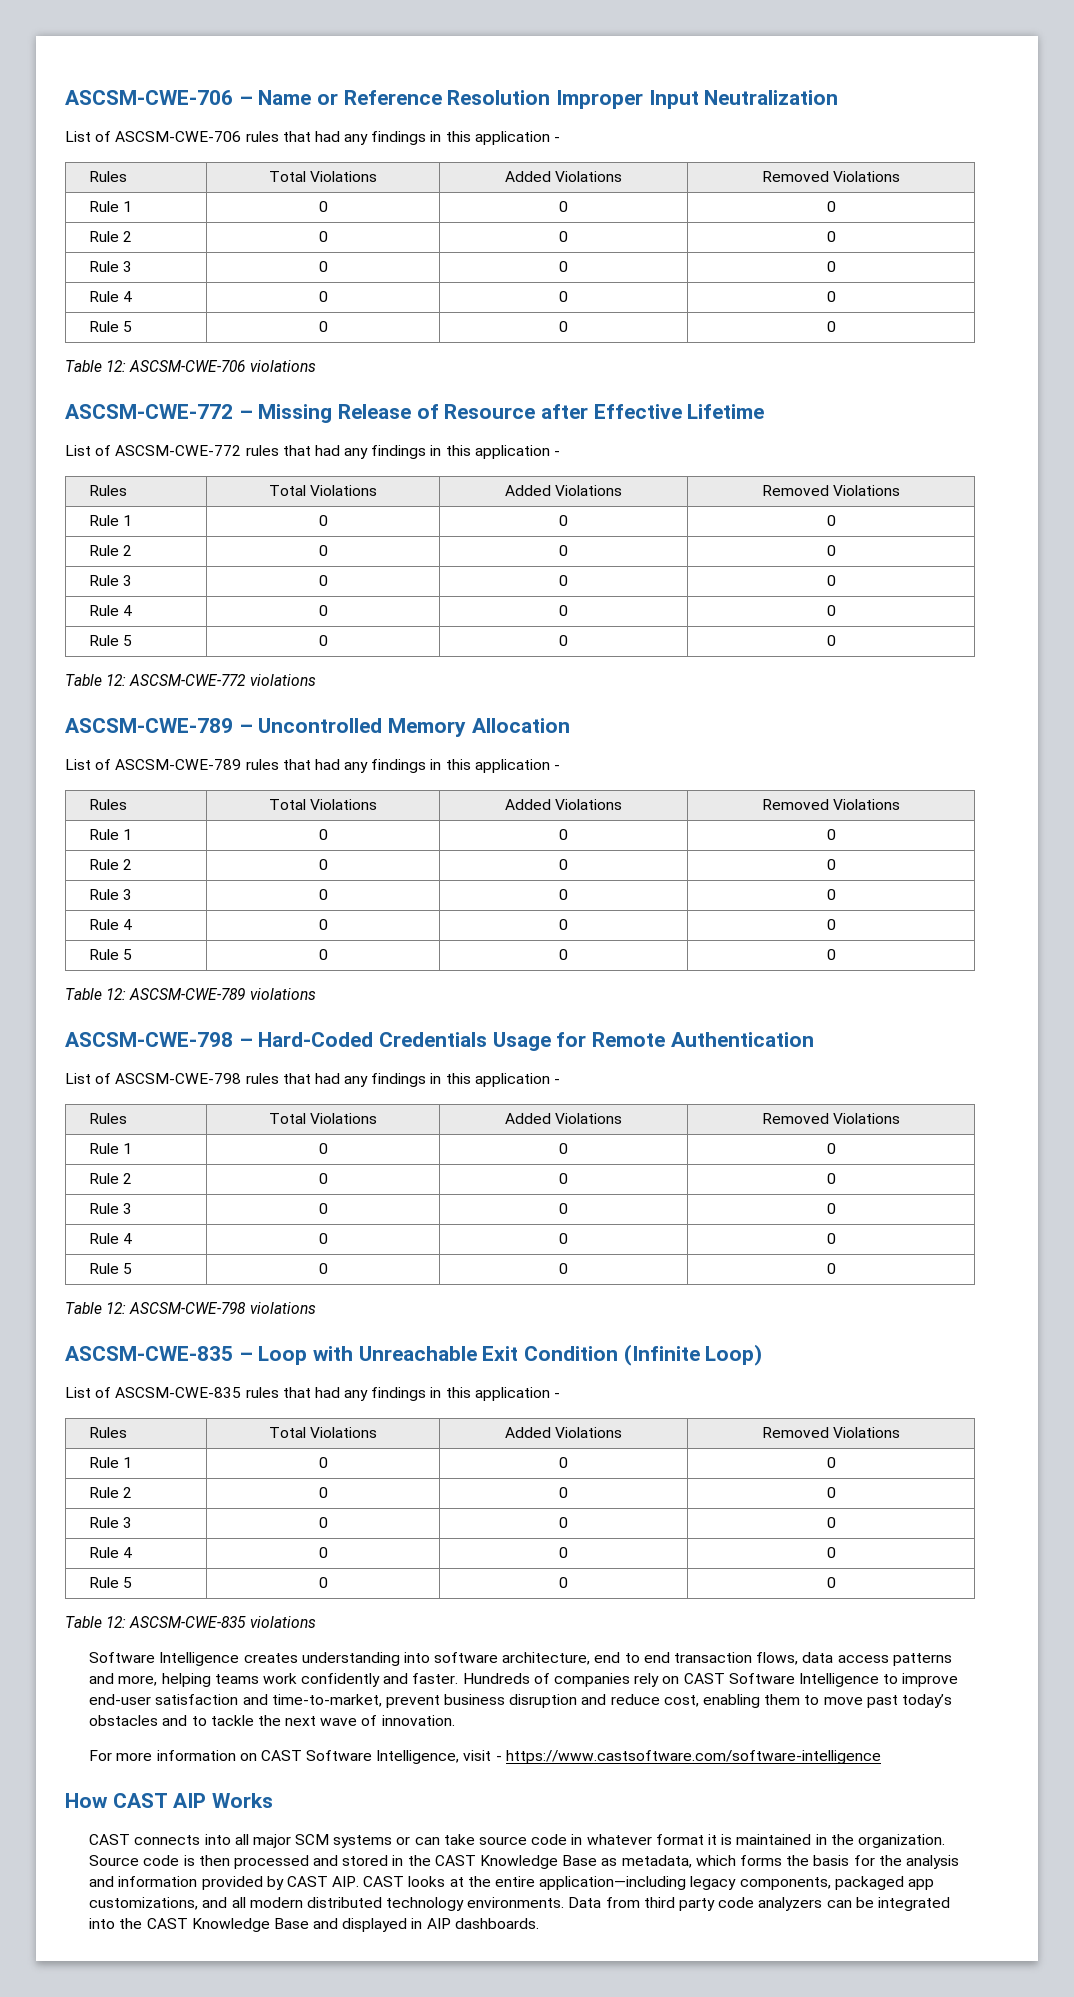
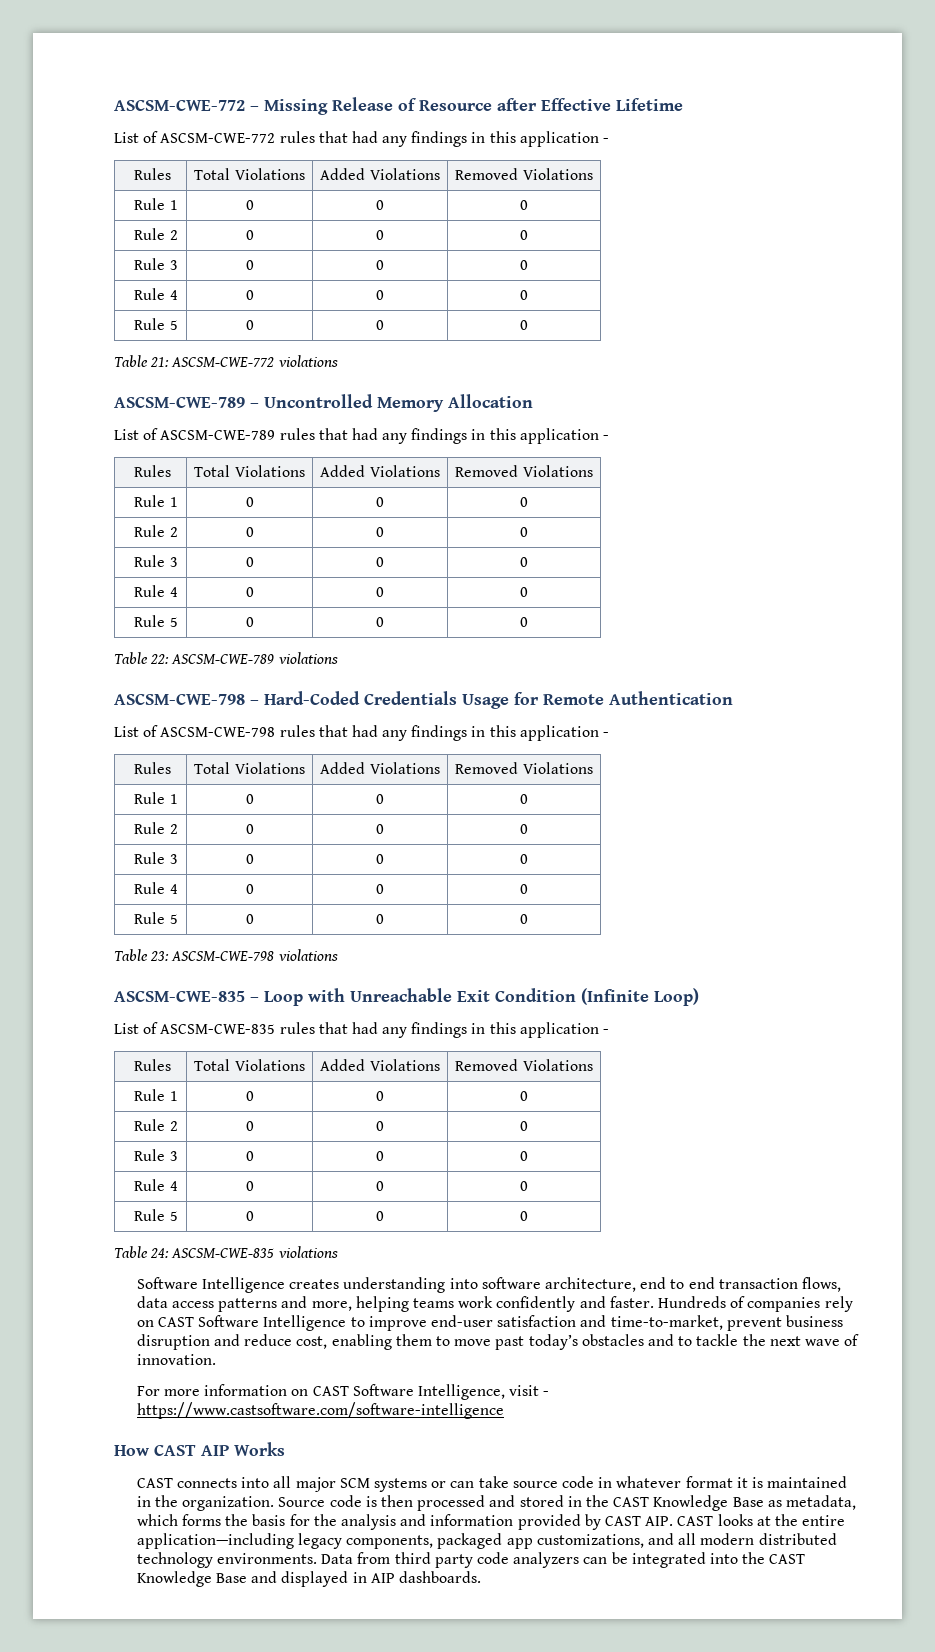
[65,90,839,109] [65,131,561,145] [89,171,128,182] [268,171,378,182] [504,171,623,182] [761,171,901,182] [89,201,133,212] [318,201,328,212] [559,201,568,212] [826,201,836,212] [89,231,133,242] [318,231,328,242] [559,231,568,242] [826,231,836,242] [89,261,133,272] [318,261,328,272] [559,261,568,272] [826,261,836,272] [89,291,133,302] [318,291,328,302] [559,291,568,302] [826,291,836,302] [89,321,133,332] [318,321,328,332] [559,321,568,332] [826,321,836,332] [65,360,316,372] ASCSM-CWE-706 – Name or Reference Resolution Improper Input Neutralization // List of ASCSM-CWE-706 rules that had any findings in this application - // Rules | Total Violations | Added Violations | Removed Violations // Rule 1 | 0 | 0 | 0 // Rule 2 | 0 | 0 | 0 // Rule 3 | 0 | 0 | 0 // Rule 4 | 0 | 0 | 0 // Rule 5 | 0 | 0 | 0 // Table 12: ASCSM-CWE-706 violations // -> (114, 105) none
[106,674,127,686] 12: -> [150,357,170,367] 21:
[106,988,127,1000] 12: -> [150,654,170,664] 22:
[106,1302,127,1314] 12: -> [150,951,170,961] 23:
[106,1616,127,1628] 12: -> [150,1248,170,1258] 24:

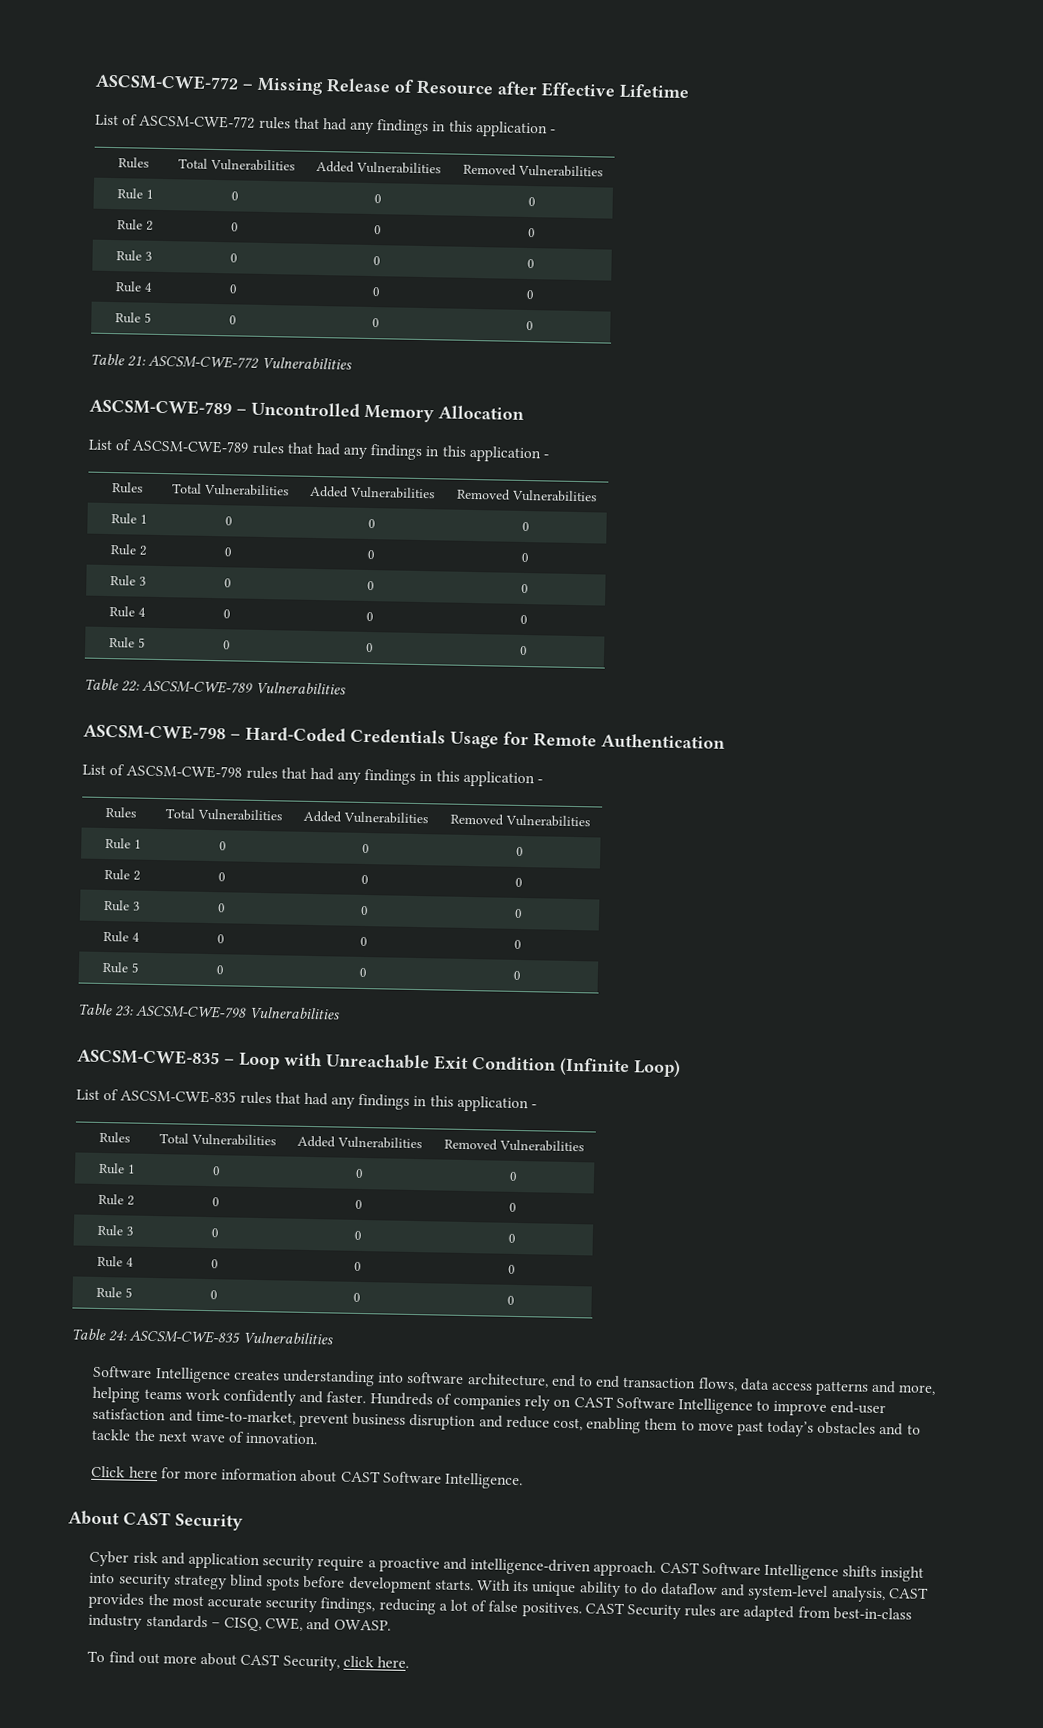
[234,168,305,180] [320,168,440,180] [455,168,593,180] Violations | Added Violations | Removed Violations -> [209,158,295,172] [316,160,441,175] [463,163,603,178] Vulnerabilities | Added Vulnerabilities | Removed Vulnerabilities
[278,355,338,367] violations -> [261,356,352,371] Vulnerabilities
[234,465,305,477] [320,465,440,477] [455,465,593,477] Violations | Added Violations | Removed Violations -> [203,483,289,497] [310,485,435,500] [456,488,597,503] Vulnerabilities | Added Vulnerabilities | Removed Vulnerabilities
[278,652,338,664] violations -> [255,681,346,696] Vulnerabilities
[234,762,305,774] [320,762,440,774] [455,762,593,774] Violations | Added Violations | Removed Violations -> [196,808,282,822] [303,810,428,825] [450,813,590,828] Vulnerabilities | Added Vulnerabilities | Removed Vulnerabilities
[278,949,338,961] violations -> [248,1006,340,1021] Vulnerabilities
[234,1059,305,1071] [320,1059,440,1071] [455,1059,593,1071] Violations | Added Violations | Removed Violations -> [190,1133,276,1147] [297,1135,422,1150] [444,1138,584,1153] Vulnerabilities | Added Vulnerabilities | Removed Vulnerabilities
[278,1246,338,1258] violations -> [242,1331,333,1346] Vulnerabilities
[136,1386,160,1396] For -> [91,1465,181,1479] Click here for
[291,1384,550,1400] [136,1402,504,1419] [114,1442,285,1456] [136,1476,848,1492] [136,1495,856,1511] [136,1514,846,1530] [136,1533,837,1549] [136,1552,806,1568] [136,1571,482,1587] on CAST Software Intelligence, visit - https://www.castsoftware.com/software-intelligence // How CAST AIP Works // CAST connects into all major SCM systems or can take source code in whatever format it is maintained in the organization. Source code is then processed and stored in the CAST Knowledge Base as metadata, which forms the basis for the analysis and information provided by CAST AIP. CAST looks at the entire application—including legacy components, packaged app customizations, and all modern distributed technology environments. Data from third party code analyzers can be integrated into the CAST Knowledge Base and displayed in AIP dashboards. -> [300,1469,523,1490] [68,1510,243,1531] [89,1550,925,1582] [89,1572,929,1603] [88,1592,912,1622] [88,1613,391,1632] [87,1650,409,1671] about CAST Software Intelligence. // About CAST Security // Cyber risk and application security require a proactive and intelligence-driven approach. CAST Software Intelligence shifts insight into security strategy blind spots before development starts. With its unique ability to do dataflow and system-level analysis, CAST provides the most accurate security findings, reducing a lot of false positives. CAST Security rules are adapted from best-in-class industry standards – CISQ, CWE, and OWASP. // To find out more about CAST Security, click here.

